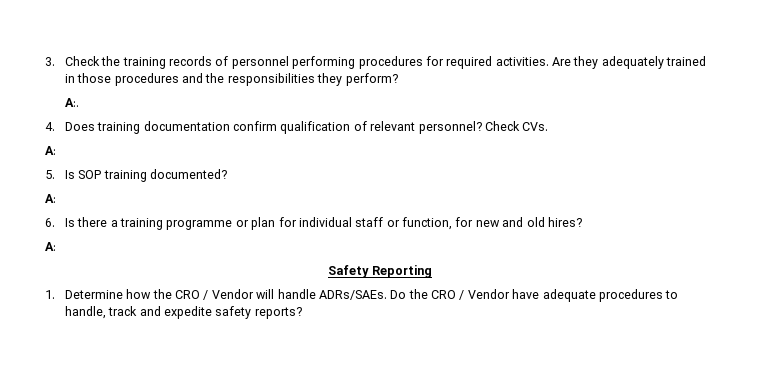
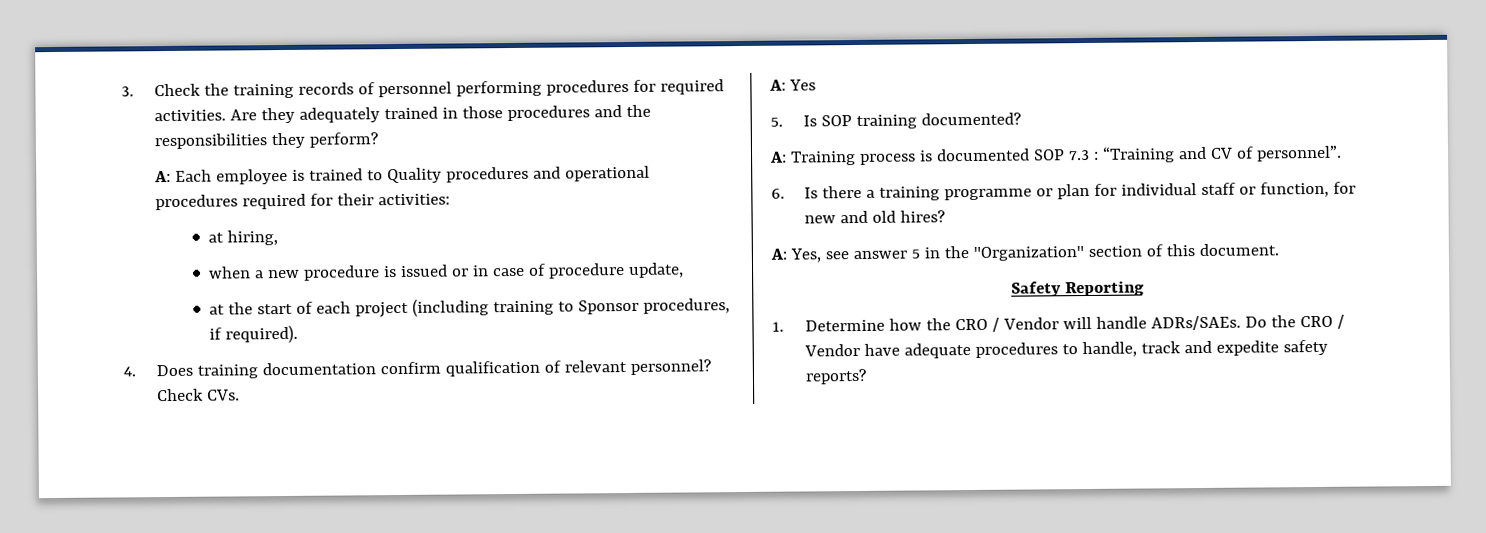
[64,98,79,107] A:. -> [154,165,650,185] [155,193,450,211] [208,230,279,246] [208,262,685,281] [209,298,731,318] [209,324,299,344] A: Each employee is trained to Quality procedures and operational procedures required for their activities: // at hiring, // when a new procedure is issued or in case of procedure update, // at the start of each project (including training to Sponsor procedures, if required).
(56, 150) none -> [788,79,816,91] Yes
(56, 198) none -> [789,145,1342,166] Training process is documented SOP 7.3 : “Training and CV of personnel”.
(56, 246) none -> [789,243,1279,263] Yes, see answer 5 in the "Organization" section of this document.

